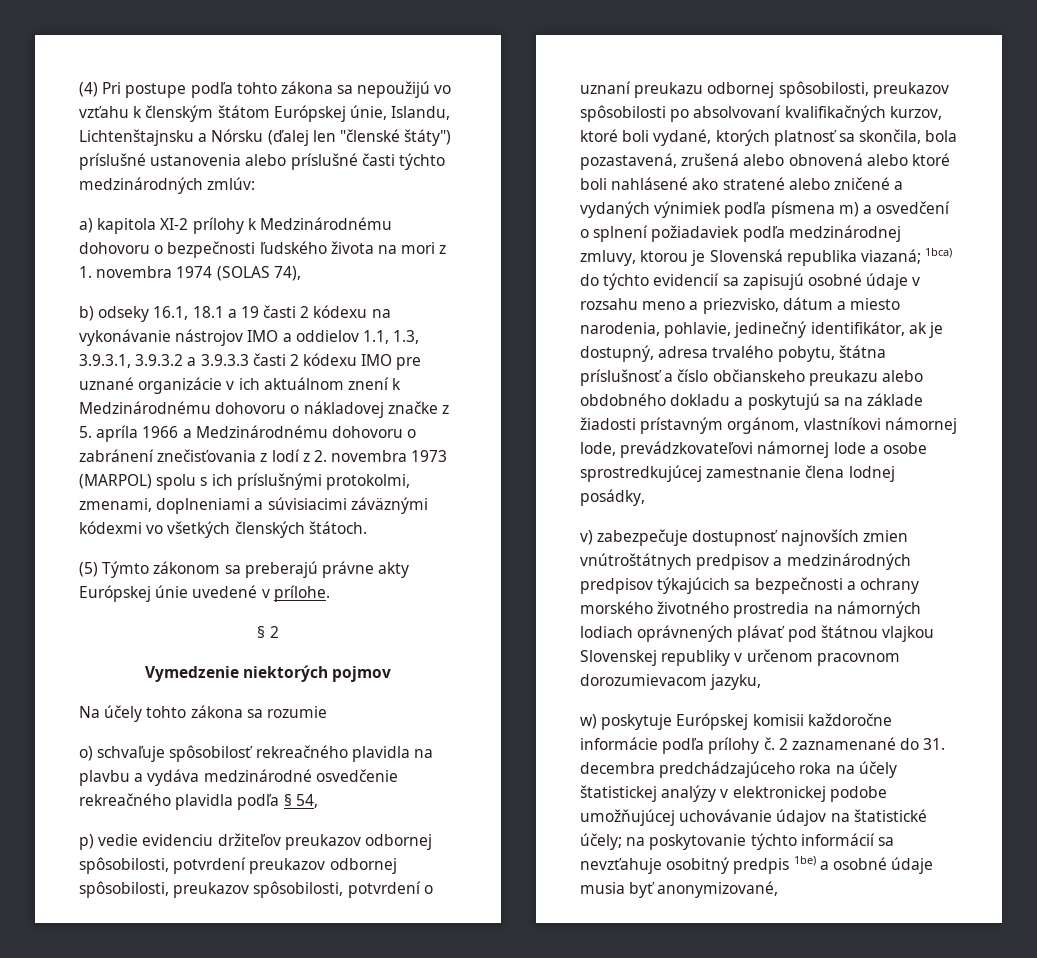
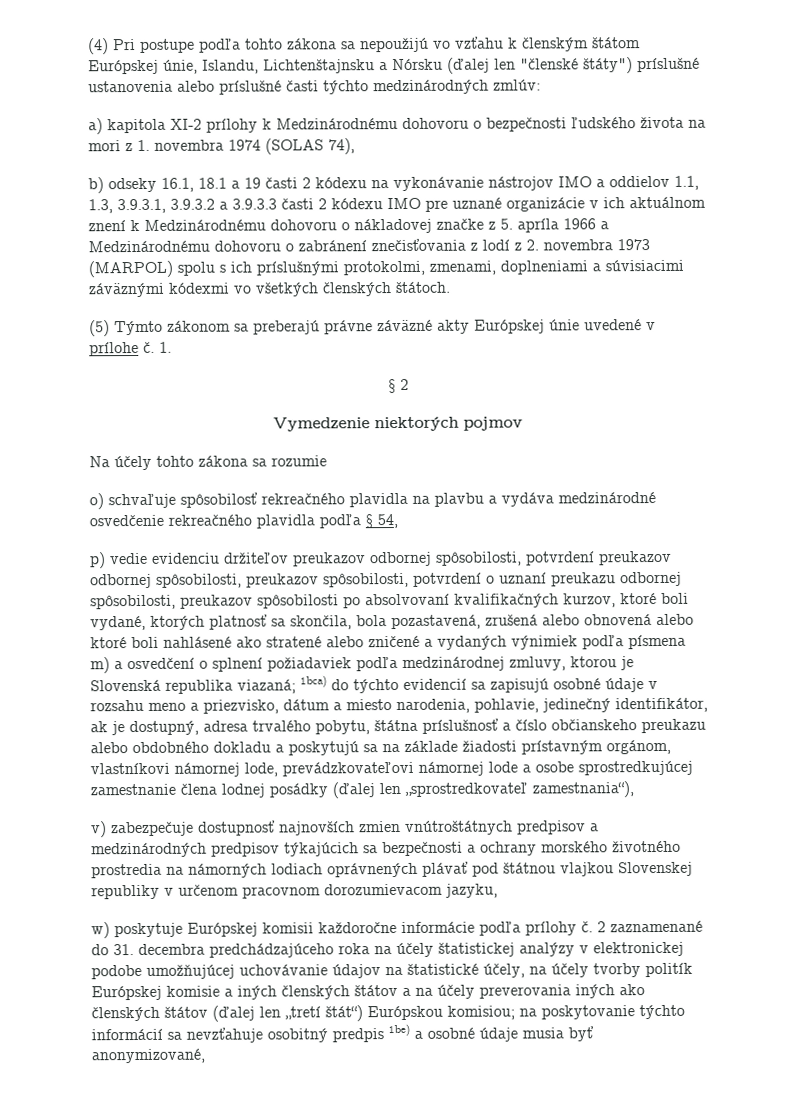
(374, 569) none -> [377,319,433,332] záväzné
[273,585,330,602] prílohe. -> [89,341,172,357] prílohe č. 1.
[580,489,645,506] posádky, -> [269,781,634,799] posádky (ďalej len „sprostredkovateľ zamestnania“),
[580,833,622,850] účely; -> [483,962,693,978] [91,984,645,1001] [91,1005,515,1022] účely, na účely tvorby politík Európskej komisie a iných členských štátov a na účely preverovania iných ako členských štátov (ďalej len „tretí štát“) Európskou komisiou;

